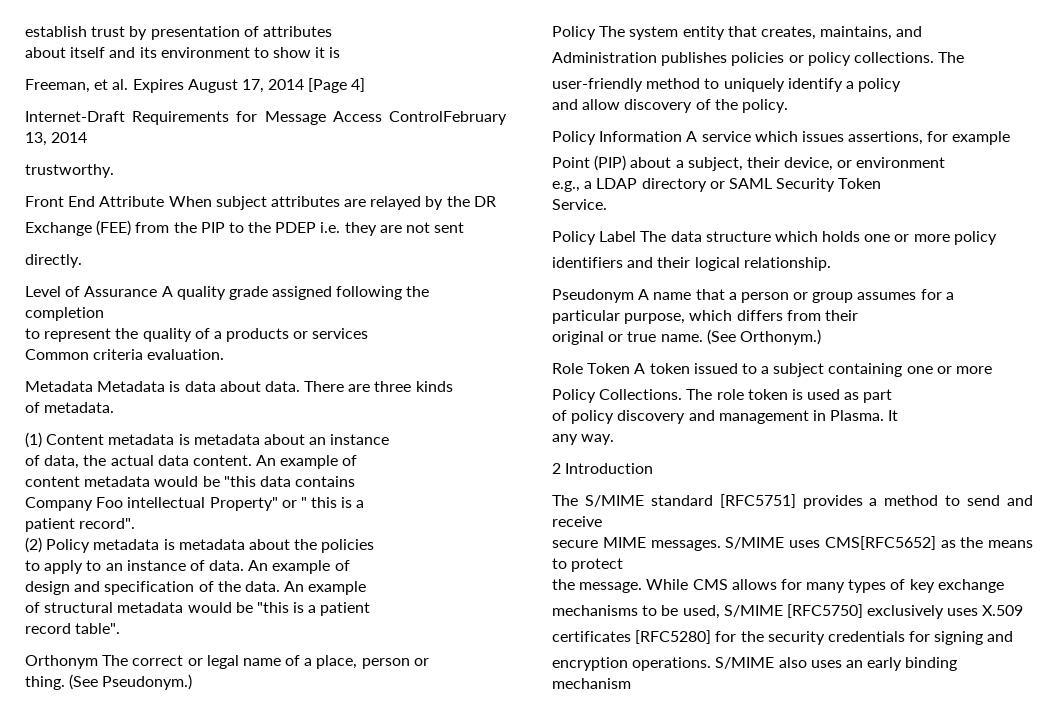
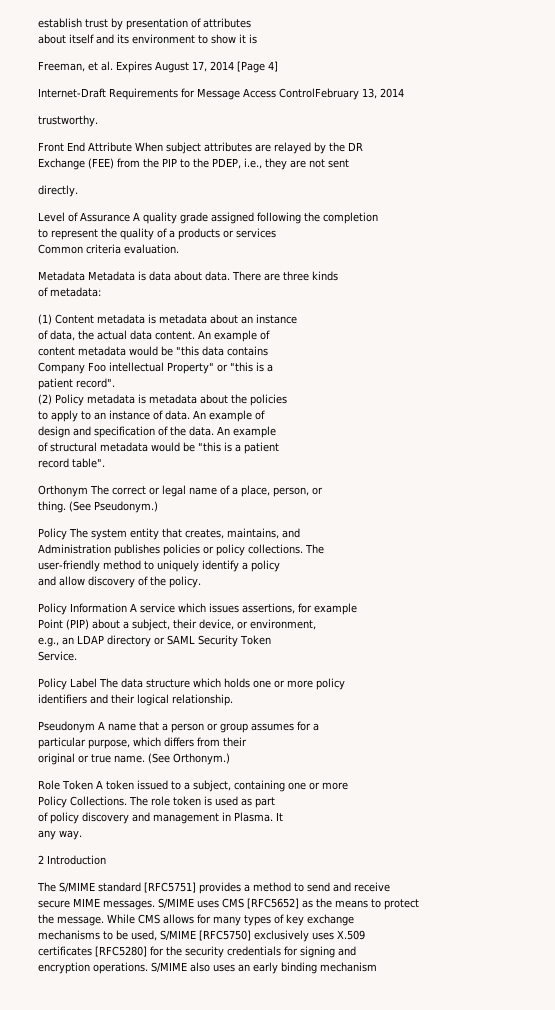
[275,222,341,233] PDEP i.e. -> [212,158,262,169] PDEP, i.e.,
[44,402,115,413] metadata. -> [50,287,101,297] metadata:
[300,497,338,508] " this -> [230,362,253,372] "this
[361,658,410,669] person -> [273,487,309,497] person,
[856,157,946,168] environment -> [250,619,316,630] environment,
[584,181,593,189] a -> [62,637,74,645] an
[773,363,825,377] subject -> [192,780,231,792] subject,
[824,536,936,550] CMS[RFC5652] -> [222,898,299,909] CMS [RFC5652]

